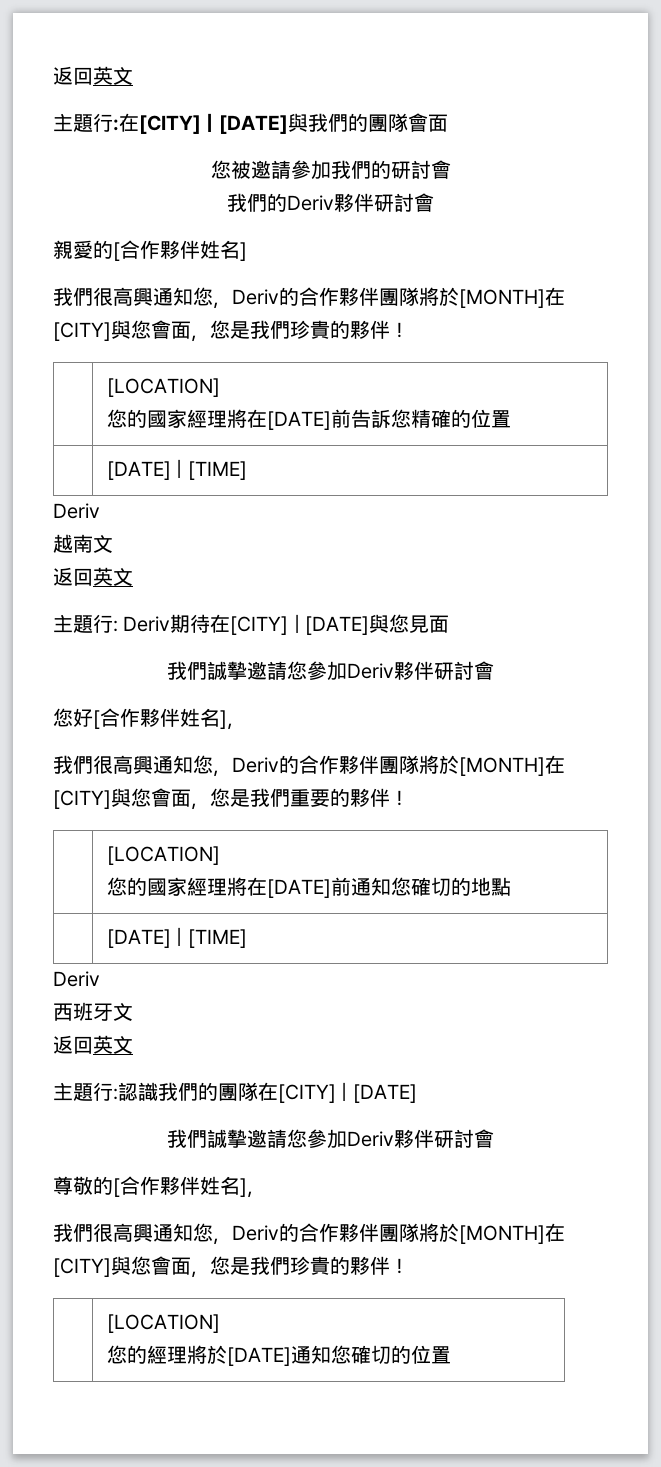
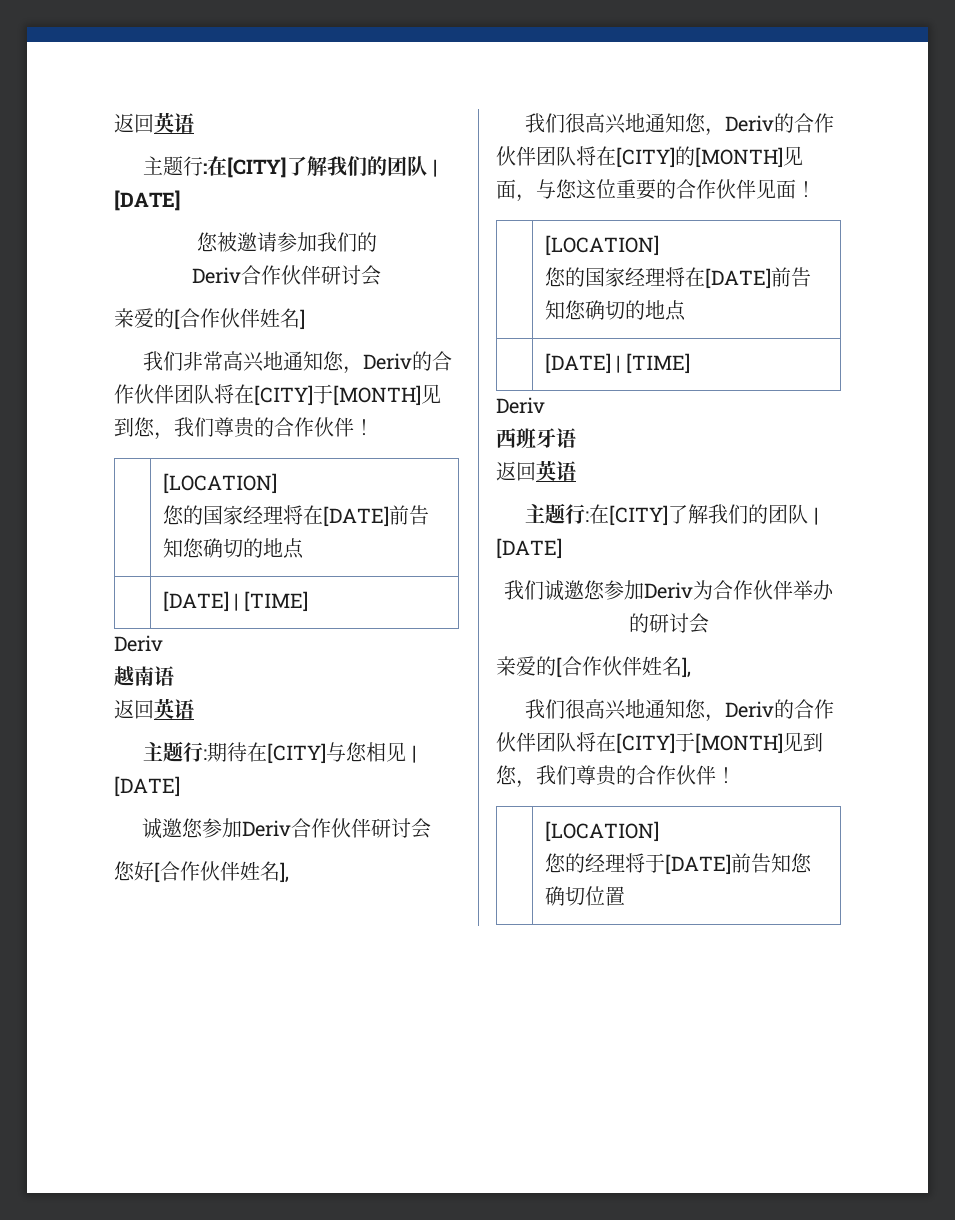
[53,66,133,85] [53,113,448,134] [210,160,451,180] [227,193,434,212] [53,240,180,261] 返回英文 // 主題行:在[CITY] | [DATE]與我們的團隊會面 // 您被邀請參加我們的研討會 // 我們的Deriv夥伴研討會 // 親愛的[合作夥 -> [114,112,194,133] [143,156,437,178] [114,190,181,211] [196,232,377,252] [192,265,381,286] [114,308,240,330] 返回英语 // 主题行:在[CITY]了解我们的团队 | [DATE] // 您被邀请参加我们的 // Deriv合作伙伴研讨会 // 亲爱的[合作伙
[73,287,565,309] [53,320,409,342] [106,378,220,397] [106,409,511,430] 們很高興通知您，Deriv的合作夥伴團隊將於[MONTH]在[CITY]與您會面，您是我們珍貴的夥伴！ // | [LOCATION] // 您的國家經理將在[DATE]前告訴您精確的位置 -> [163,351,453,374] [114,384,441,406] [114,417,374,440] [163,473,278,494] [163,505,430,527] [163,538,305,559] 们非常高兴地通知您，Deriv的合作伙伴团队将在[CITY]于[MONTH]见到您，我们尊贵的合作伙伴！ // | [LOCATION] // 您的国家经理将在[DATE]前告知您确切的地点
[93,534,113,553] [53,567,133,586] [53,614,171,633] 文 // 返回英文 // 主題行: Deriv -> [154,666,174,686] [114,698,194,719] [143,741,208,762] 语 // 返回英语 // 主题行:
[293,614,450,635] [167,661,494,681] [53,708,246,730] [53,755,565,777] [53,788,409,810] [106,846,220,865] [106,877,511,898] | [DATE]與您見面 // 我們誠摯邀請您參加Deriv夥伴研討會 // 您好[合作夥伴姓名]， // 我們很高興通知您，Deriv的合作夥伴團隊將於[MONTH]在[CITY]與您會面，您是我們重要的夥伴！ // | [LOCATION] // 您的國家經理將在[DATE]前通知您確切的地點 -> [326,742,416,763] [114,776,180,797] [142,818,431,839] [114,861,289,883] [525,113,835,136] [496,146,803,168] [496,179,816,202] [545,235,660,256] [545,267,812,289] [545,300,687,321] 与您相见 | [DATE] // 诚邀您参加Deriv合作伙伴研讨会 // 您好[合作伙伴姓名], // 我们很高兴地通知您，Deriv的合作伙伴团队将在[CITY]的[MONTH]见面，与您这位重要的合作伙伴见面！ // | [LOCATION] // 您的国家经理将在[DATE]前告知您确切的地点
[113,1002,133,1021] [53,1035,133,1054] [53,1082,417,1103] [167,1129,494,1149] [53,1176,266,1198] [53,1223,565,1245] [53,1256,409,1278] [106,1314,220,1333] [106,1345,411,1366] 文 // 返回英文 // 主題行:認識我們的團隊在[CITY] | [DATE] // 我們誠摯邀請您參加Deriv夥伴研討會 // 尊敬的[合作夥伴姓名]， // 我們很高興通知您，Deriv的合作夥伴團隊將於[MONTH]在[CITY]與您會面，您是我們珍貴的夥伴！ // | [LOCATION] // 您的經理將於[DATE]通知您確切的 -> [556,428,576,448] [496,460,576,481] [525,503,818,526] [496,538,562,559] [504,580,834,601] [628,613,709,634] [496,656,691,678] [525,699,835,722] [496,732,823,754] [496,765,736,788] [545,821,660,842] [545,853,813,875] [545,886,586,906] 语 // 返回英语 // 主题行:在[CITY]了解我们的团队 | [DATE] // 我们诚邀您参加Deriv为合作伙伴举办的研讨会 // 亲爱的[合作伙伴姓名], // 我们很高兴地通知您，Deriv的合作伙伴团队将在[CITY]于[MONTH]见到您，我们尊贵的合作伙伴！ // | [LOCATION] // 您的经理将于[DATE]前告知您确切

